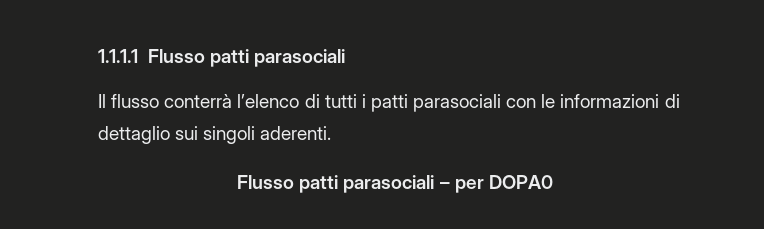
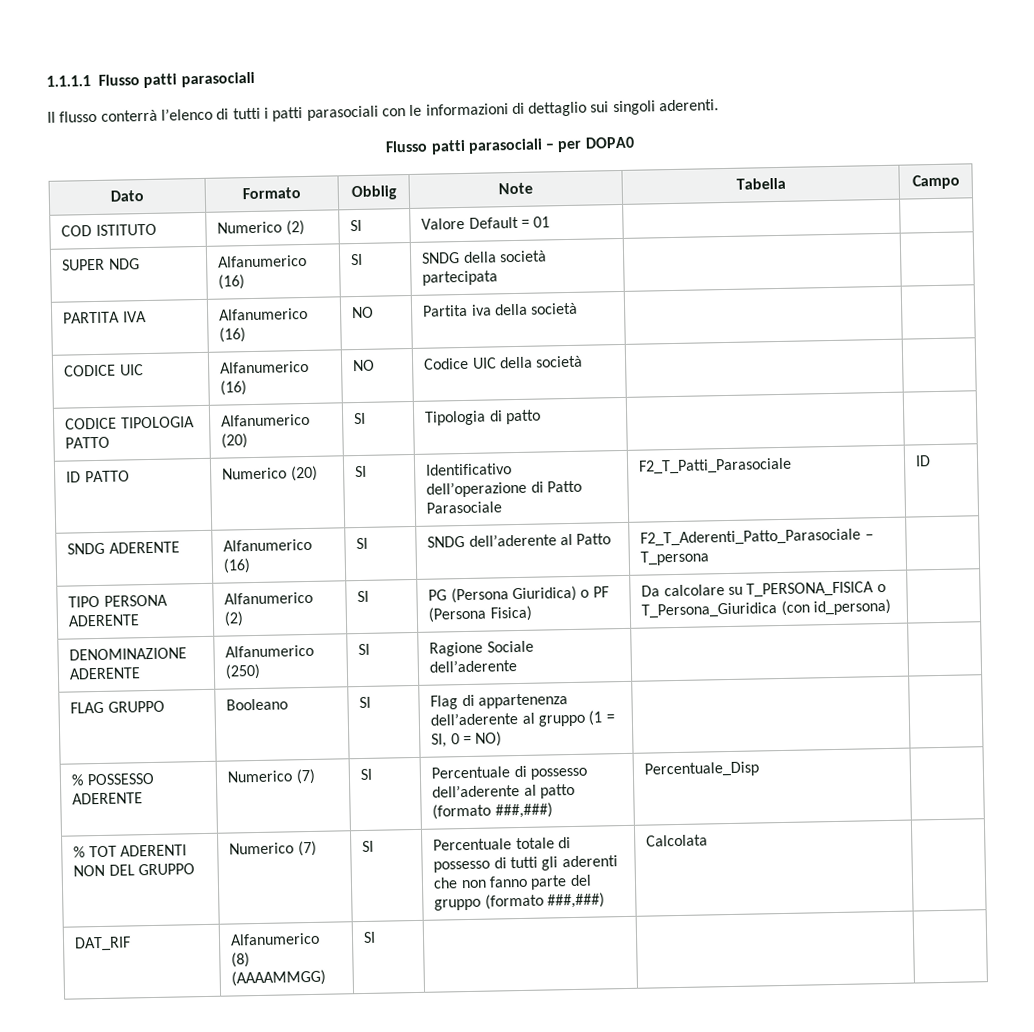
(553, 182) none -> [110,190,144,202] [242,187,301,200] [350,185,397,201] [498,182,533,195] [735,177,786,190] [911,174,960,190] [61,223,157,237] [217,219,305,236] [350,219,363,232] [421,216,551,230] [62,258,140,271] [218,254,308,268] [218,274,246,290] [350,253,364,266] [421,250,548,264] [422,270,499,286] [63,311,147,324] [219,307,309,321] [219,327,247,343] [351,306,375,319] [422,302,579,317] [64,364,144,377] [220,360,310,374] [220,380,248,396] [353,359,376,372] [423,355,584,370] [65,416,195,430] [65,436,111,449] [221,413,311,427] [221,433,249,449] [354,412,367,425] [424,409,542,426] [66,470,130,483] [222,465,318,482] [355,465,368,478] [426,463,513,476] [426,480,583,498] [426,501,503,514] [638,457,793,475] [915,455,932,467] [67,541,180,555] [223,538,313,552] [223,558,252,574] [356,537,369,550] [427,533,612,548] [640,528,874,547] [640,550,710,566] [68,594,168,608] [68,614,141,627] [224,591,314,605] [224,611,245,627] [357,590,370,603] [428,585,609,604] [428,605,532,623] [641,581,886,598] [641,598,892,619] [69,647,188,661] [69,667,142,680] [225,644,315,658] [225,663,262,680] [358,643,371,656] [429,640,534,657] [429,659,518,673] [70,700,165,714] [226,698,289,711] [359,696,372,709] [430,693,569,710] [430,710,615,727] [431,731,503,748] [71,772,155,786] [72,792,144,805] [227,768,316,785] [360,768,373,781] [431,765,589,780] [432,783,576,799] [432,802,553,820] [644,761,760,778] [73,844,188,858] [73,863,196,877] [229,840,317,857] [362,840,375,853] [433,837,572,851] [433,855,618,873] [433,874,592,890] [434,892,606,911] [646,834,709,847] [74,936,132,952] [230,932,321,946] [231,952,251,968] [231,969,327,987] [363,931,377,943] // Dato | Formato | Obblig | Note | Tabella | Campo // COD ISTITUTO | Numerico (2) | SI | Valore Default = 01 | | // SUPER NDG | Alfanumerico (16) | SI | SNDG della società partecipata | | // PARTITA IVA | Alfanumerico (16) | NO | Partita iva della società | | // CODICE UIC | Alfanumerico (16) | NO | Codice UIC della società | | // CODICE TIPOLOGIA PATTO | Alfanumerico (20) | SI | Tipologia di patto | | // ID PATTO | Numerico (20) | SI | Identificativo dell’operazione di Patto Parasociale | F2_T_Patti_Parasociale | ID // SNDG ADERENTE | Alfanumerico (16) | SI | SNDG dell’aderente al Patto | F2_T_Aderenti_Patto_Parasociale – T_persona | // TIPO PERSONA ADERENTE | Alfanumerico (2) | SI | PG (Persona Giuridica) o PF (Persona Fisica) | Da calcolare su T_PERSONA_FISICA o T_Persona_Giuridica (con id_persona) | // DENOMINAZIONE ADERENTE | Alfanumerico (250) | SI | Ragione Sociale dell’aderente | | // FLAG GRUPPO | Booleano | SI | Flag di appartenenza dell’aderente al gruppo (1 = SI, 0 = NO) | | // % POSSESSO ADERENTE | Numerico (7) | SI | Percentuale di possesso dell’aderente al patto (formato ###,###) | Percentuale_Disp | // % TOT ADERENTI NON DEL GRUPPO | Numerico (7) | SI | Percentuale totale di possesso di tutti gli aderenti che non fanno parte del gruppo (formato ###,###) | Calcolata | // DAT_RIF | Alfanumerico (8) (AAAAMMGG) | SI | | |

